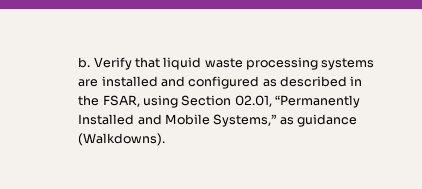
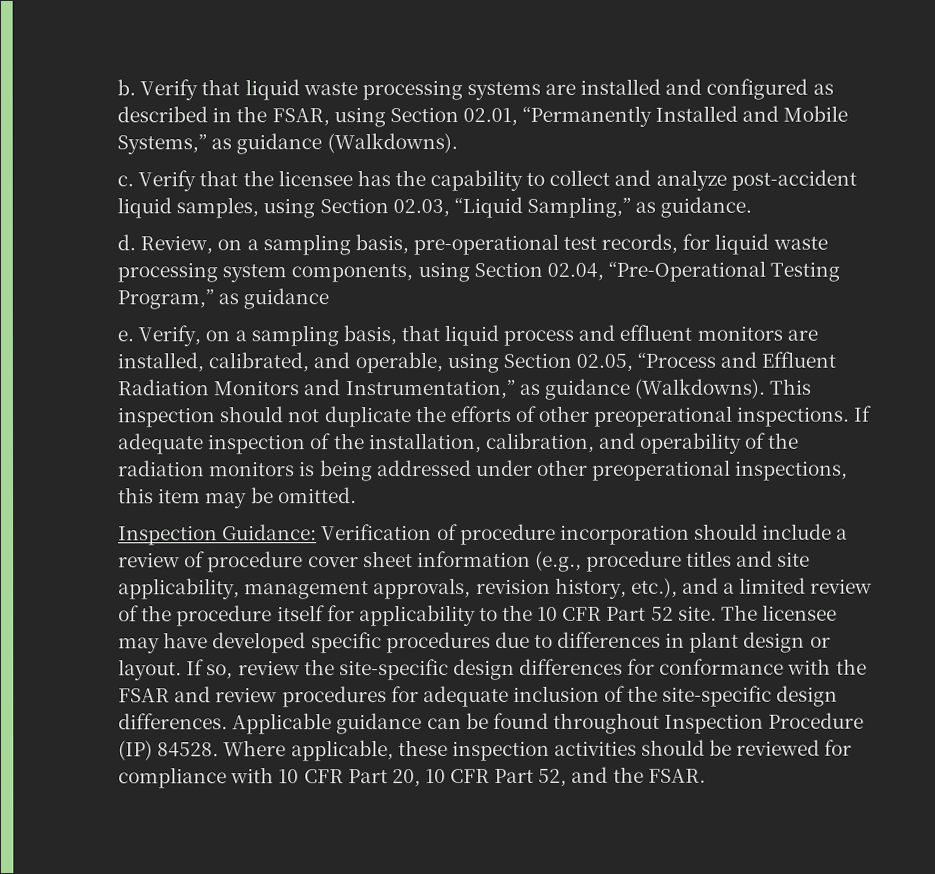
(166, 139) none -> [117,169,857,192] [117,196,753,219] [117,233,828,256] [117,260,841,283] [117,288,330,310] [117,324,818,347] [117,351,837,374] [117,378,812,400] [117,405,872,428] [117,432,800,455] [118,459,849,482] [118,487,357,509] [118,523,849,546] [118,550,811,573] [118,577,873,600] [118,604,837,627] [118,631,831,654] [118,658,867,681] [118,685,839,708] [118,712,865,735] [118,739,853,762] [118,766,706,789] // c. Verify that the licensee has the capability to collect and analyze post-accident liquid samples, using Section 02.03, “Liquid Sampling,” as guidance. // d. Review, on a sampling basis, pre-operational test records, for liquid waste processing system components, using Section 02.04, “Pre-Operational Testing Program,” as guidance // e. Verify, on a sampling basis, that liquid process and effluent monitors are installed, calibrated, and operable, using Section 02.05, “Process and Effluent Radiation Monitors and Instrumentation,” as guidance (Walkdowns). This inspection should not duplicate the efforts of other preoperational inspections. If adequate inspection of the installation, calibration, and operability of the radiation monitors is being addressed under other preoperational inspections, this item may be omitted. // Inspection Guidance: Verification of procedure incorporation should include a review of procedure cover sheet information (e.g., procedure titles and site applicability, management approvals, revision history, etc.), and a limited review of the procedure itself for applicability to the 10 CFR Part 52 site. The licensee may have developed specific procedures due to differences in plant design or layout. If so, review the site-specific design differences for conformance with the FSAR and review procedures for adequate inclusion of the site-specific design differences. Applicable guidance can be found throughout Inspection Procedure (IP) 84528. Where applicable, these inspection activities should be reviewed for compliance with 10 CFR Part 20, 10 CFR Part 52, and the FSAR.

